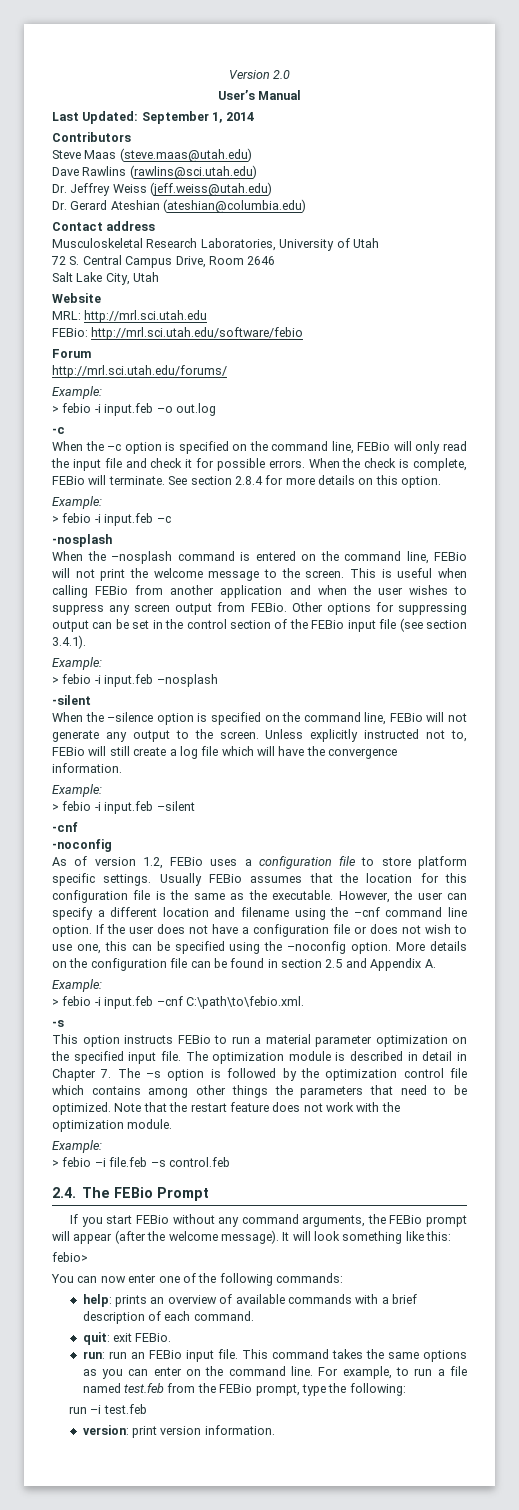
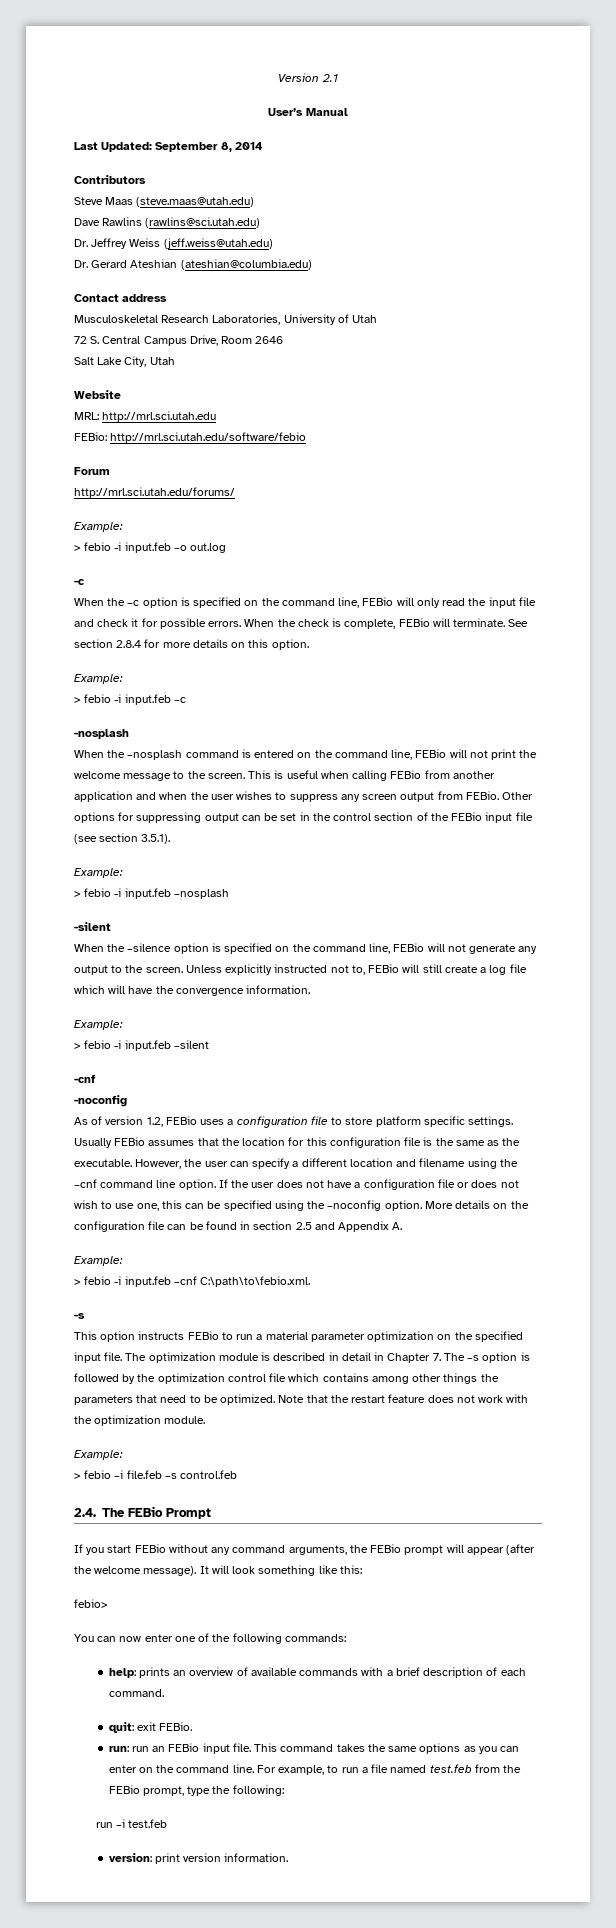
[273,70,291,79] 2.0 -> [321,74,338,82] 2.1
[212,112,223,123] 1, -> [220,142,232,152] 8,
[52,635,86,649] 3.4.1). -> [141,834,171,844] 3.5.1).

